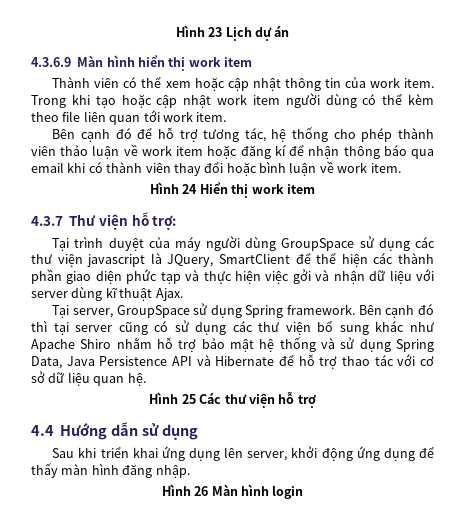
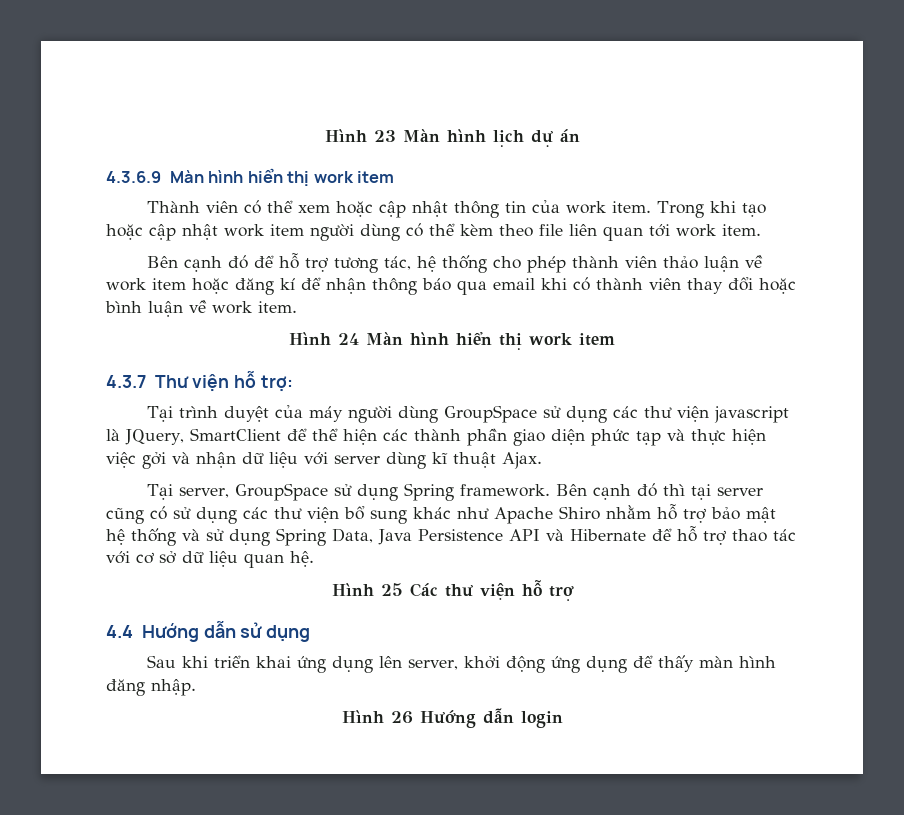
[225,27,252,41] Lịch -> [402,129,524,147] Màn hình lịch
[199,182,228,194] Hiển -> [366,332,492,345] Màn hình hiển
[211,484,269,496] Màn hình -> [419,708,514,728] Hướng dẫn

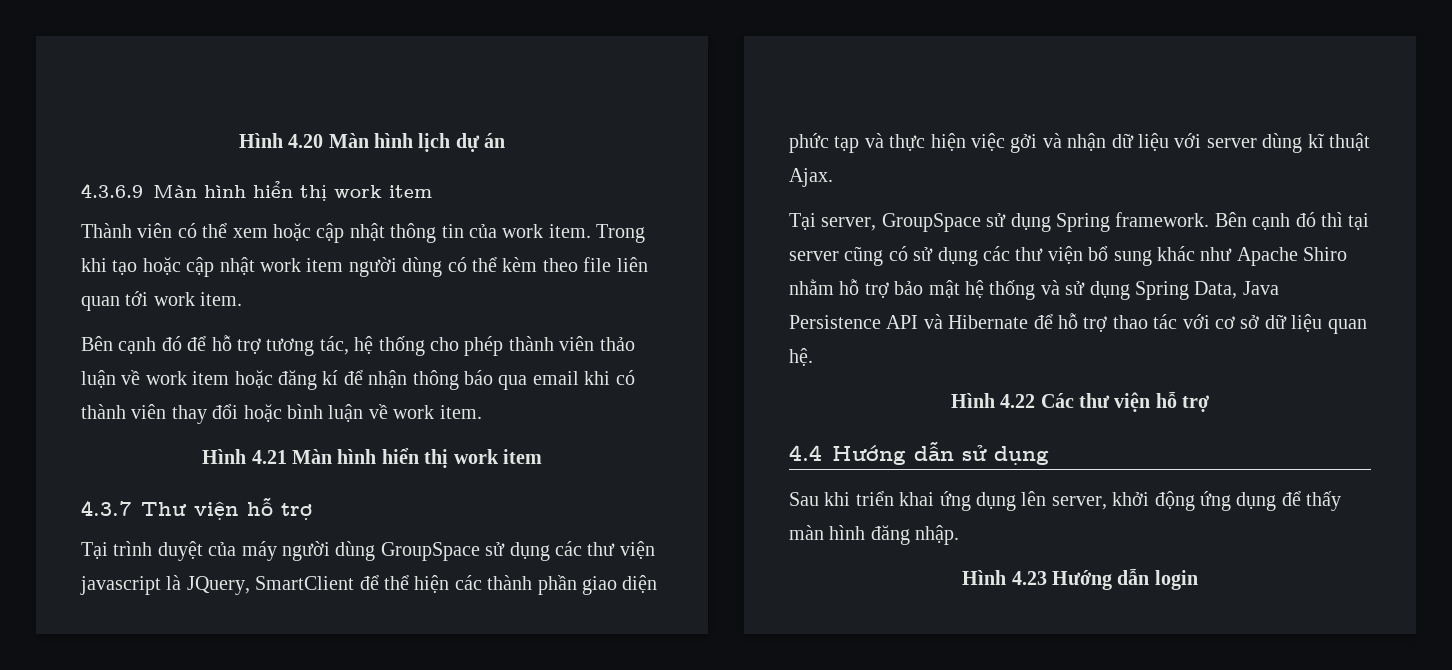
[324,129,396,142] Hình 23 -> [238,133,324,148] Hình 4.20
[338,333,359,345] 24 -> [251,450,287,464] 4.21
[260,375,293,392] trợ: -> [281,503,312,520] trợ
[380,583,403,596] 25 -> [1000,394,1036,408] 4.22
[390,711,413,724] 26 -> [1011,571,1047,585] 4.23

